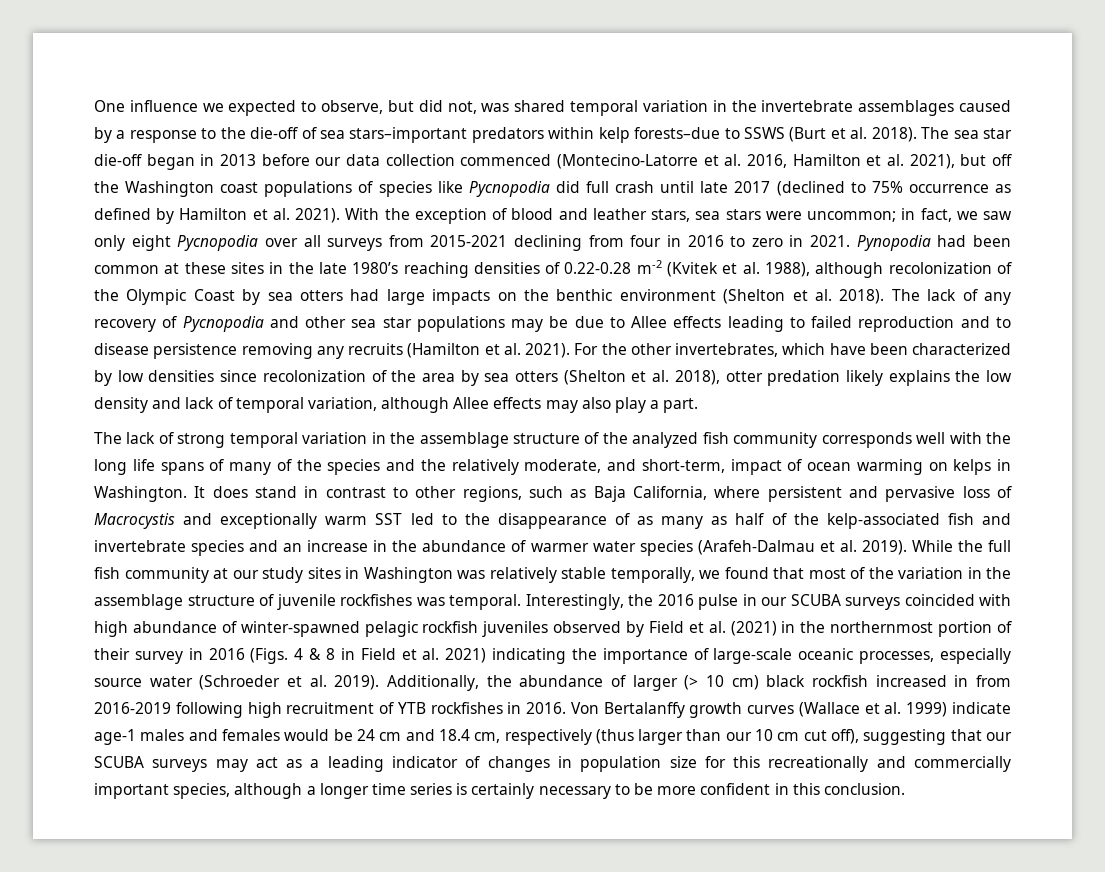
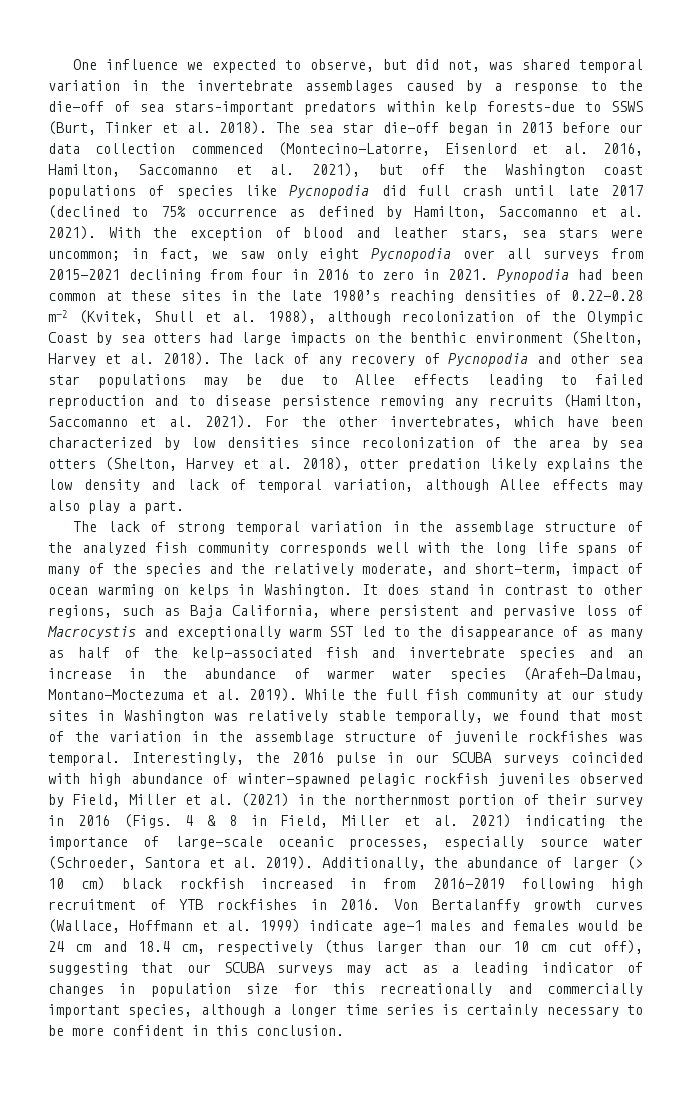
[789,127,827,142] (Burt -> [48,121,153,135] (Burt, Tinker
[557,154,698,169] (Montecino-Latorre -> [277,142,518,156] (Montecino-Latorre, Eisenlord
[792,154,861,166] Hamilton -> [48,164,219,177] Hamilton, Saccomanno
[179,208,248,220] Hamilton -> [414,206,579,219] Hamilton, Saccomanno
[667,262,719,277] (Kvitek -> [79,310,195,324] (Kvitek, Shull
[723,289,786,304] (Shelton -> [571,331,643,345] [48,353,96,366] (Shelton, Harvey
[407,343,481,358] (Hamilton -> [563,394,643,408] [48,416,128,427] (Hamilton, Saccomanno
[563,370,626,385] (Shelton -> [105,457,235,471] (Shelton, Harvey
[697,540,815,555] (Arafeh-Dalmau -> [523,667,643,681] [48,689,184,700] (Arafeh-Dalmau, Montano-Moctezuma
[648,621,684,633] Field -> [72,794,177,807] Field, Miller
[360,648,396,660] Field -> [280,815,391,828] Field, Miller
[199,675,281,690] (Schroeder -> [48,856,201,870] (Schroeder, Santora
[798,702,860,717] (Wallace -> [48,919,193,933] (Wallace, Hoffmann

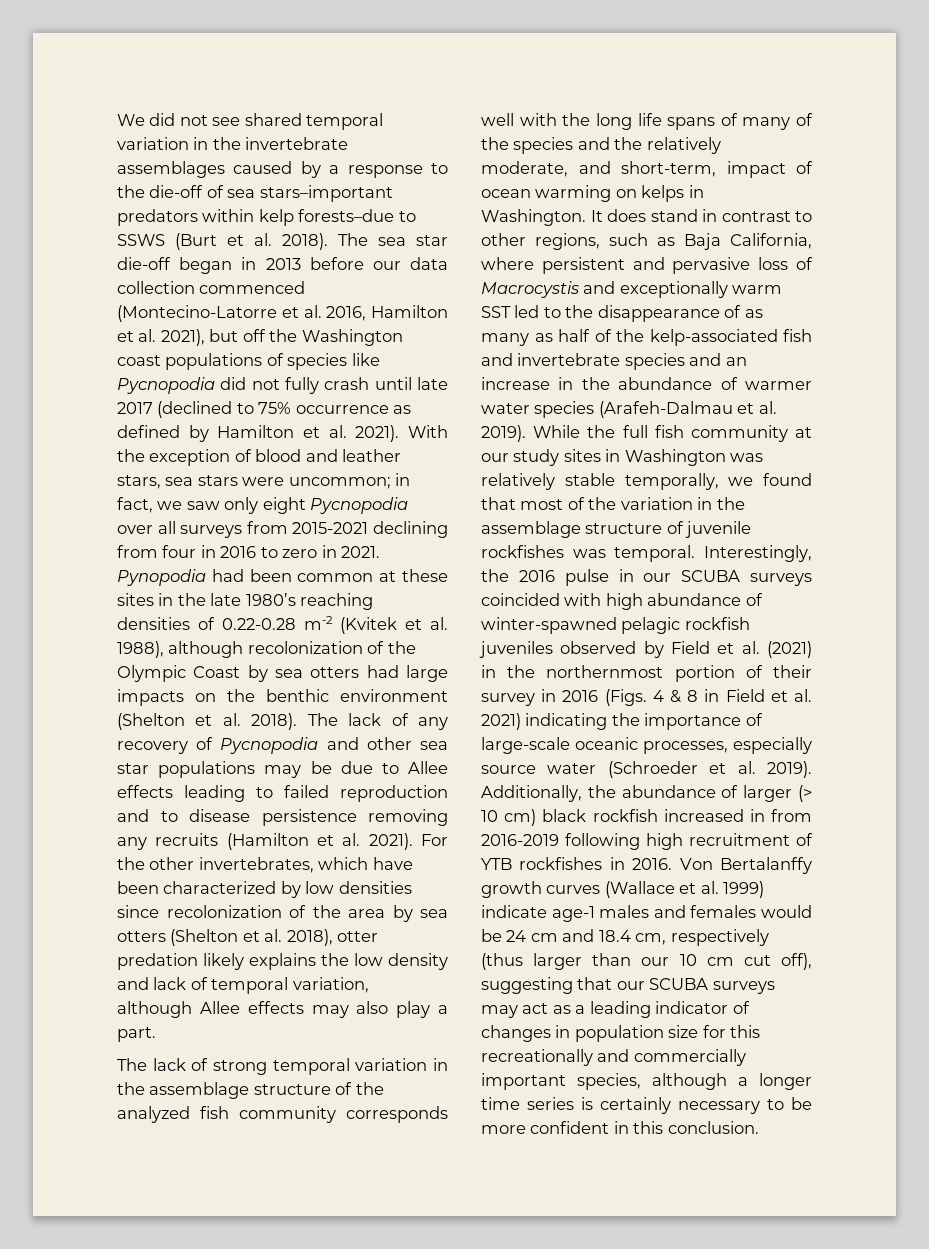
[73,59,514,73] One influence we expected to observe, but did not, was -> [117,113,241,126] We did not see
[48,121,153,135] (Burt, Tinker -> [175,233,217,250] (Burt
[277,142,518,156] (Montecino-Latorre, Eisenlord -> [117,305,277,322] (Montecino-Latorre
[48,164,219,177] Hamilton, Saccomanno -> [371,305,448,318] Hamilton
[417,185,450,196] full -> [251,377,319,394] not fully
[414,206,579,219] Hamilton, Saccomanno -> [217,425,295,438] Hamilton
[79,310,195,324] (Kvitek, Shull -> [340,617,398,634] (Kvitek
[571,331,643,345] [48,353,96,366] (Shelton, Harvey -> [117,713,185,730] (Shelton
[563,394,643,408] [48,416,128,427] (Hamilton, Saccomanno -> [226,833,309,850] (Hamilton
[105,457,235,471] (Shelton, Harvey -> [170,929,239,946] (Shelton
[523,667,643,681] [48,689,184,700] (Arafeh-Dalmau, Montano-Moctezuma -> [598,401,733,418] (Arafeh-Dalmau
[72,794,177,807] Field, Miller -> [671,641,710,654] Field
[280,815,391,828] Field, Miller -> [725,689,765,702] Field
[48,856,201,870] (Schroeder, Santora -> [607,761,698,778] (Schroeder
[48,919,193,933] (Wallace, Hoffmann -> [604,881,675,898] (Wallace

